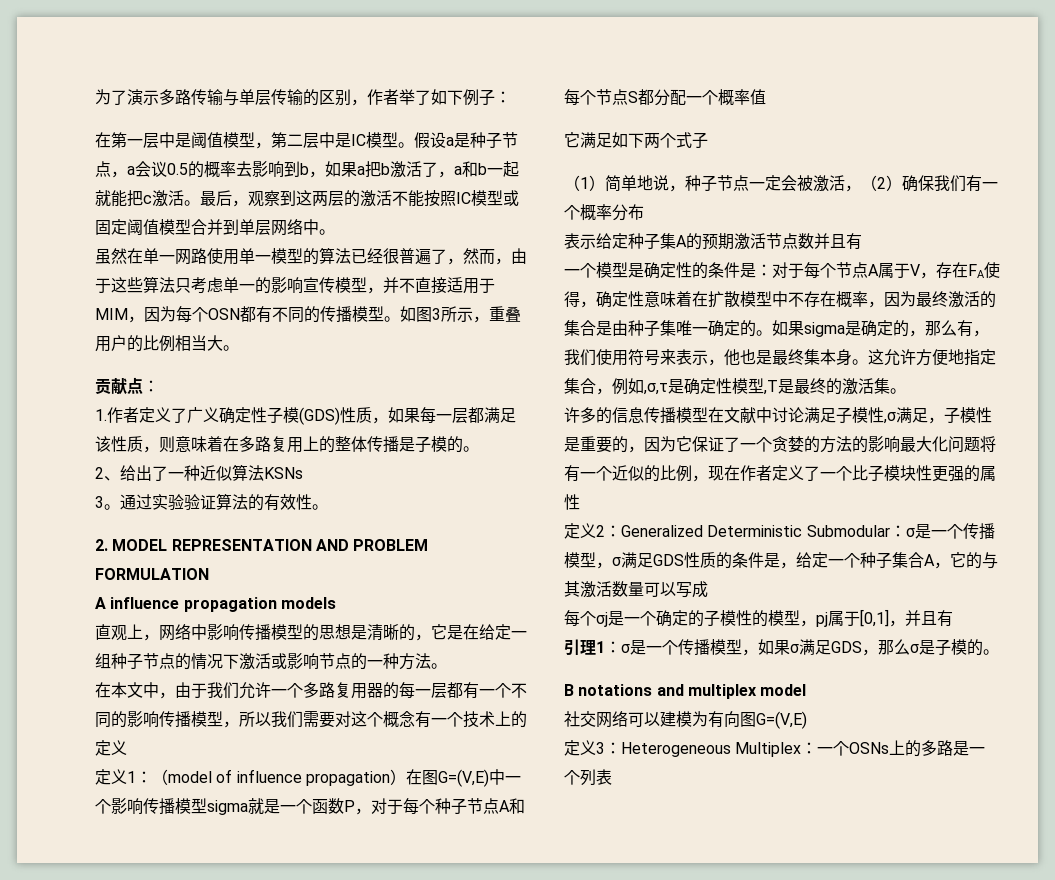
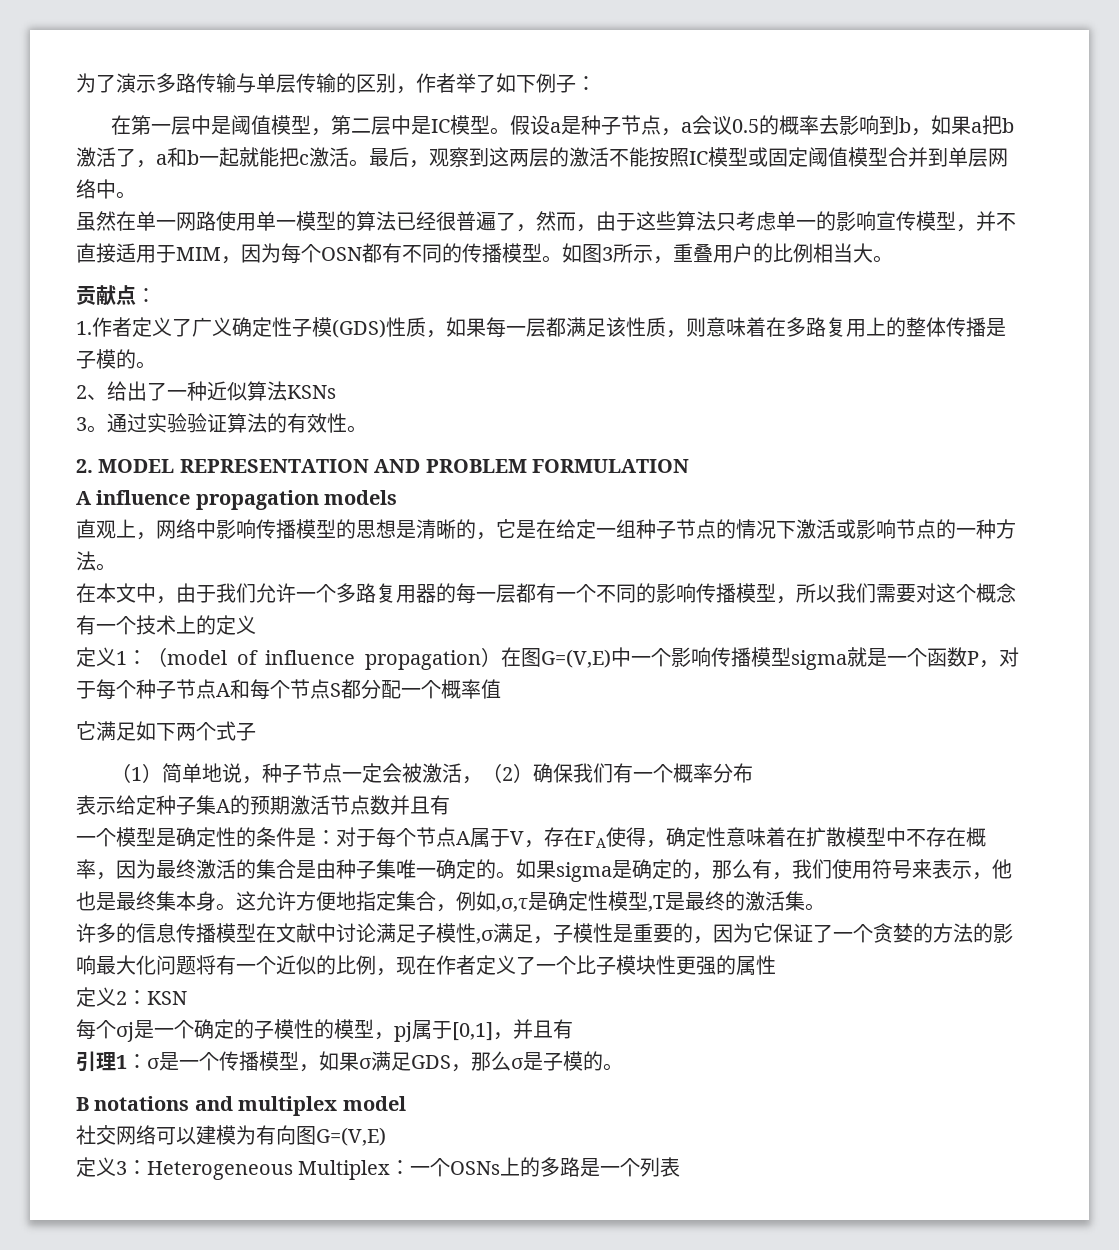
[621,523,995,540] [564,552,998,569] [564,581,708,598] Generalized Deterministic Submodular：σ是一个传播模型，σ满足GDS性质的条件是，给定一个种子集合A，它的与其激活数量可以写成 -> [147,991,187,1005] KSN

